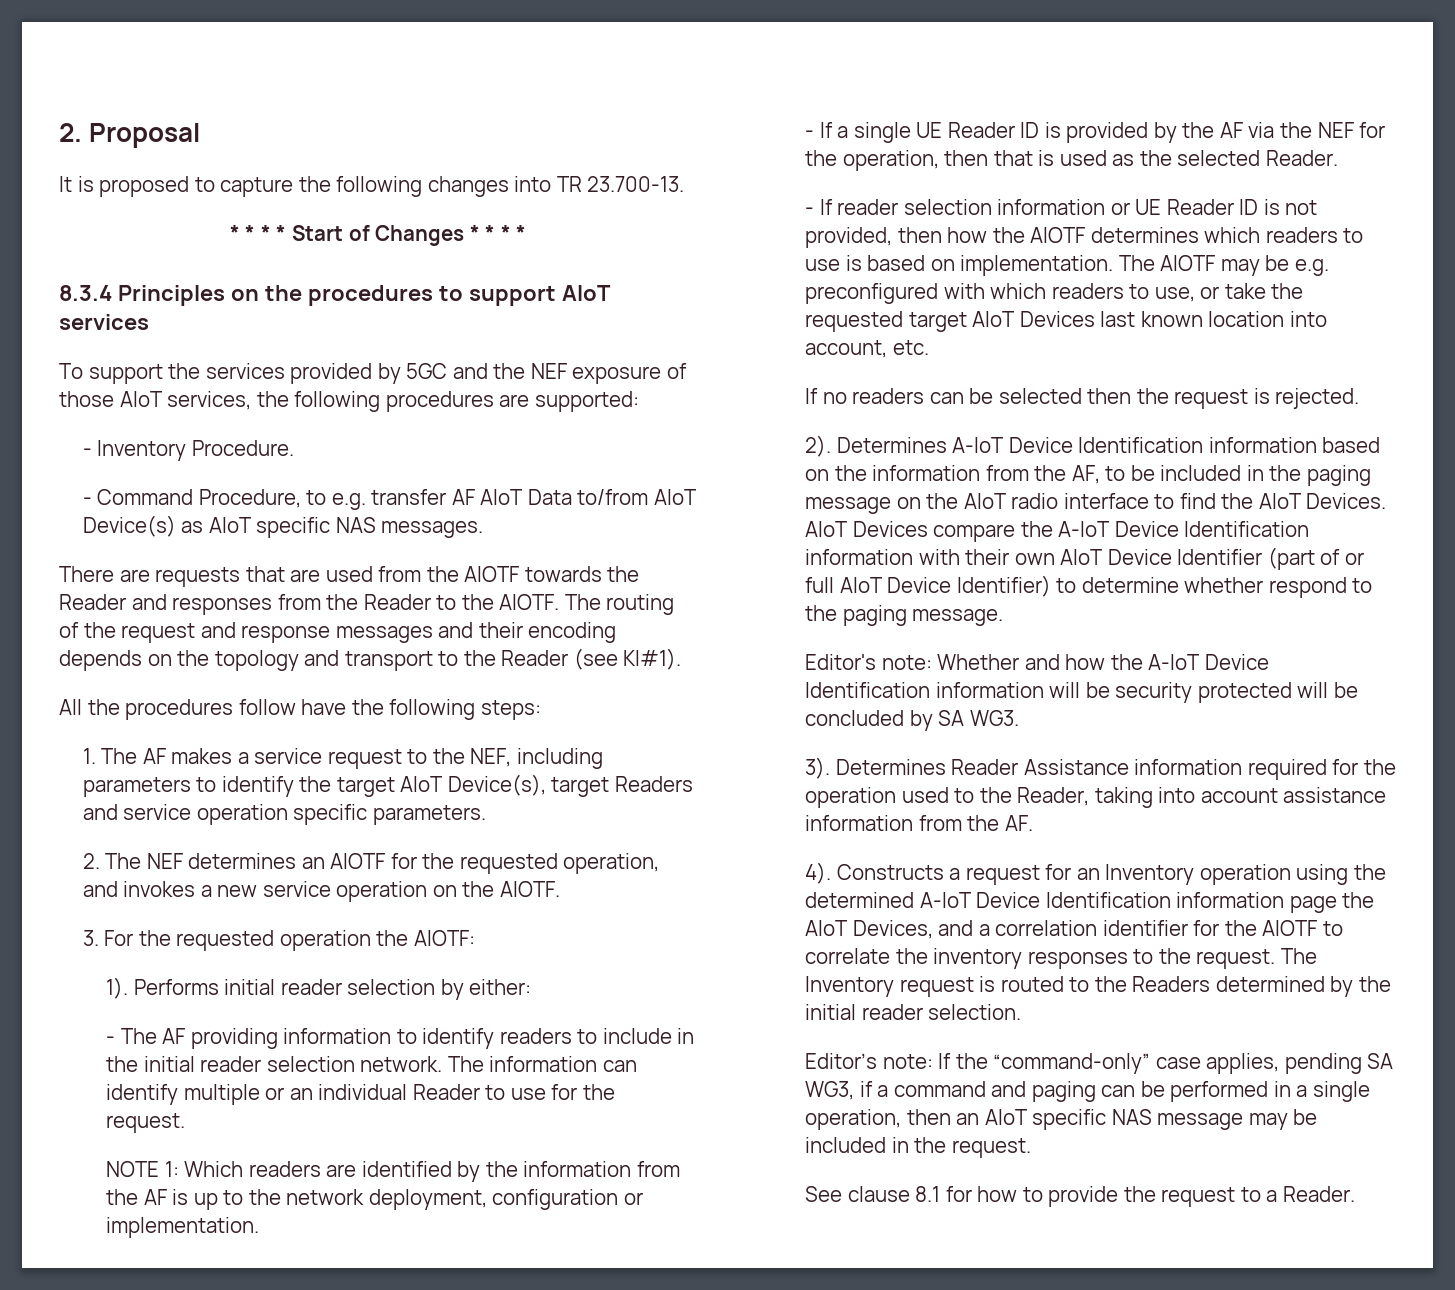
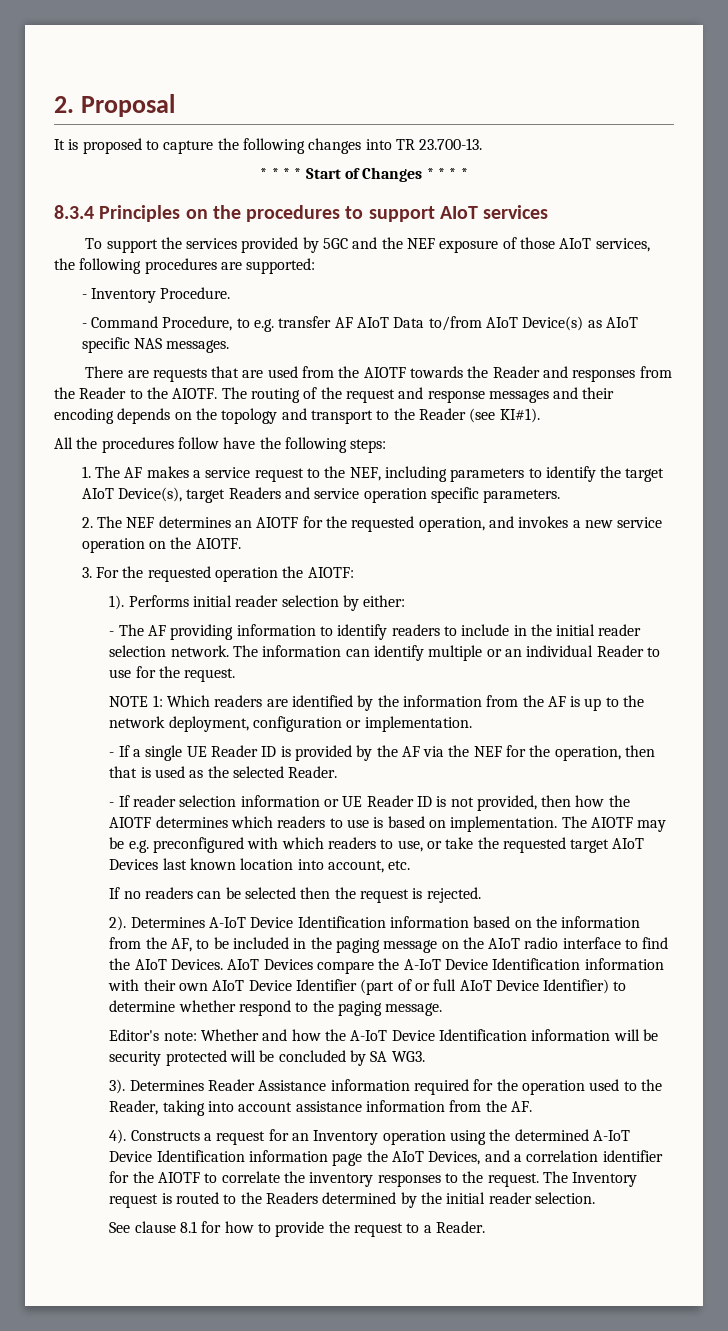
[805,1053,1394,1074] [805,1081,1370,1102] [805,1109,1318,1130] [805,1137,1031,1158] // Editor’s note: If the “command-only” case applies, pending SA WG3, if a command and paging can be performed in a single operation, then an AIoT specific NAS message may be included in the request. -> (595, 1198) none

